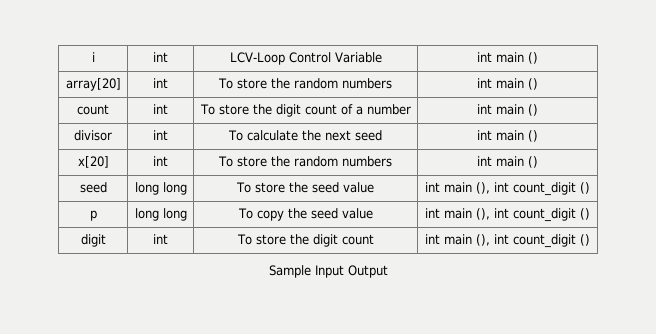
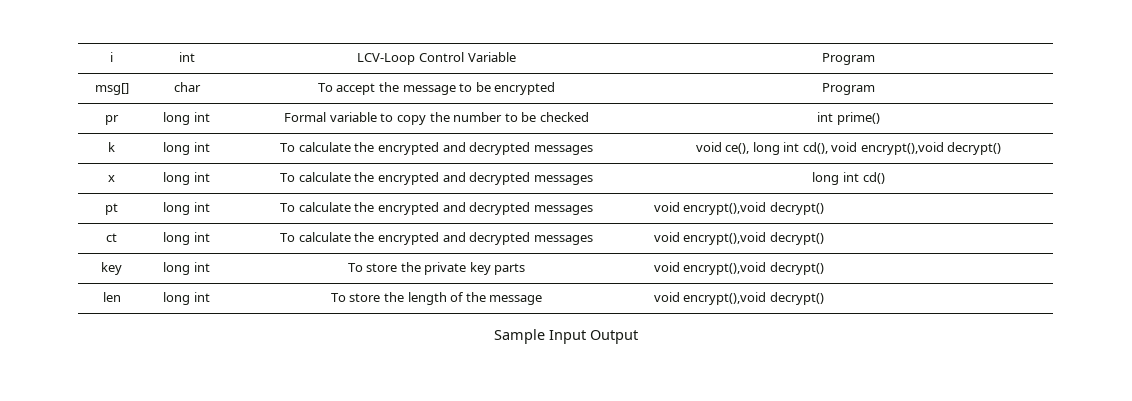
[477,52,538,64] [65,78,121,91] [153,78,168,88] [218,78,392,89] [477,78,538,90] [77,104,109,115] [153,104,168,114] [199,104,411,117] [477,104,538,116] [74,130,112,141] [153,130,168,140] [228,130,382,141] [477,130,538,142] [77,156,109,168] [153,156,168,166] [218,156,392,167] [477,156,538,168] [79,182,107,193] [134,182,187,195] [236,182,374,193] [425,182,590,196] [89,210,97,221] [134,208,187,221] [237,208,373,221] [425,208,590,222] [80,234,106,247] [153,234,168,244] [236,234,374,247] [425,234,590,248] int main () // array[20] | int | To store the random numbers | int main () // count | int | To store the digit count of a number | int main () // divisor | int | To calculate the next seed | int main () // x[20] | int | To store the random numbers | int main () // seed | long long | To store the seed value | int main (), int count_digit () // p | long long | To copy the seed value | int main (), int count_digit () // digit | int | To store the digit count | int main (), int count_digit () -> [822,53,875,65] [94,83,129,95] [173,82,201,92] [317,82,556,95] [822,83,875,95] [105,115,119,125] [163,112,210,125] [284,112,589,125] [817,112,880,125] [108,142,115,152] [163,142,210,155] [280,142,593,155] [695,142,1002,155] [108,175,115,182] [163,172,210,185] [280,172,593,185] [812,172,885,185] [105,203,118,215] [163,202,210,215] [280,202,593,215] [653,202,824,215] [106,233,117,242] [163,232,210,245] [280,232,593,245] [653,232,824,245] [101,262,122,275] [163,262,210,275] [347,262,526,275] [653,262,824,275] [102,292,121,302] [163,292,210,305] [330,292,543,305] [653,292,824,305] Program // msg[] | char | To accept the message to be encrypted | Program // pr | long int | Formal variable to copy the number to be checked | int prime() // k | long int | To calculate the encrypted and decrypted messages | void ce(), long int cd(), void encrypt(),void decrypt() // x | long int | To calculate the encrypted and decrypted messages | long int cd() // pt | long int | To calculate the encrypted and decrypted messages | void encrypt(),void decrypt() // ct | long int | To calculate the encrypted and decrypted messages | void encrypt(),void decrypt() // key | long int | To store the private key parts | void encrypt(),void decrypt() // len | long int | To store the length of the message | void encrypt(),void decrypt()

